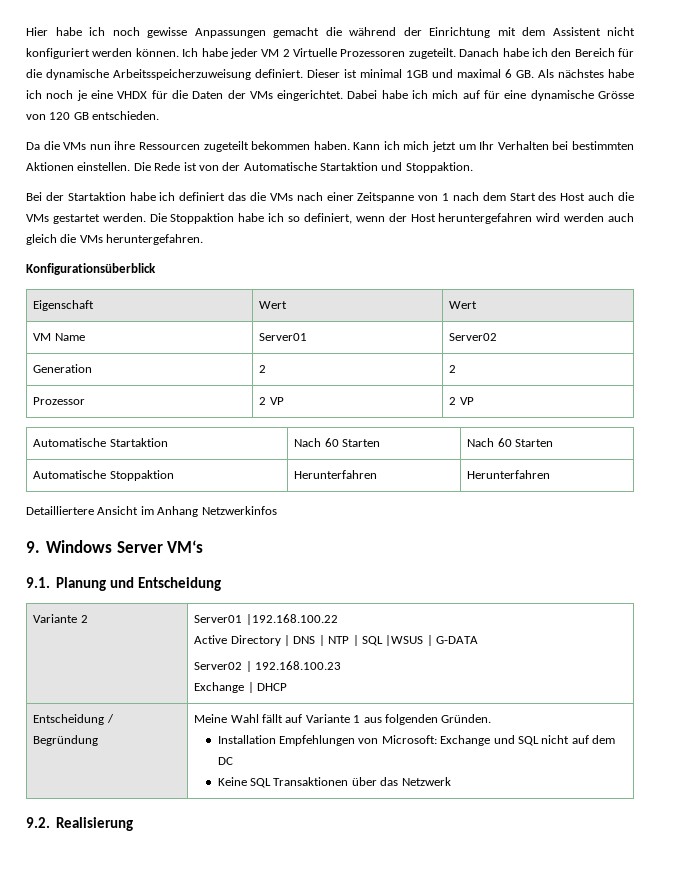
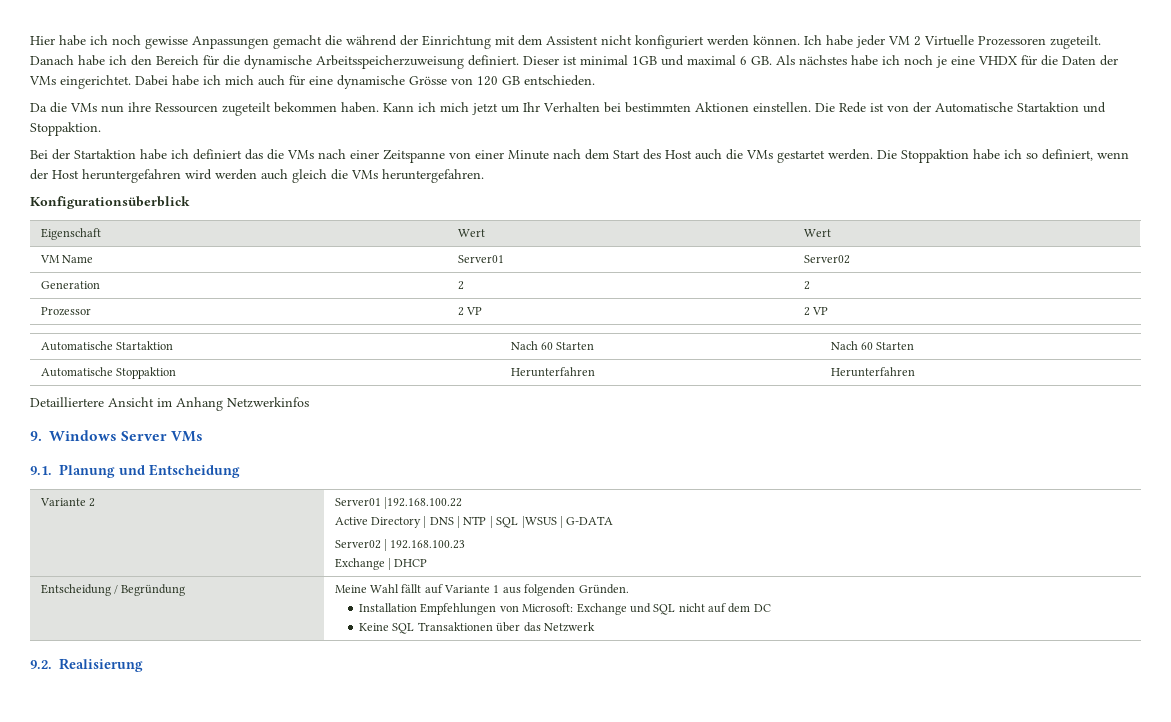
[462,90,480,99] auf -> [258,75,285,86] auch
[442,193,450,201] 1 -> [475,150,549,160] einer Minute
[167,540,204,553] VM‘s -> [171,431,204,442] VMs

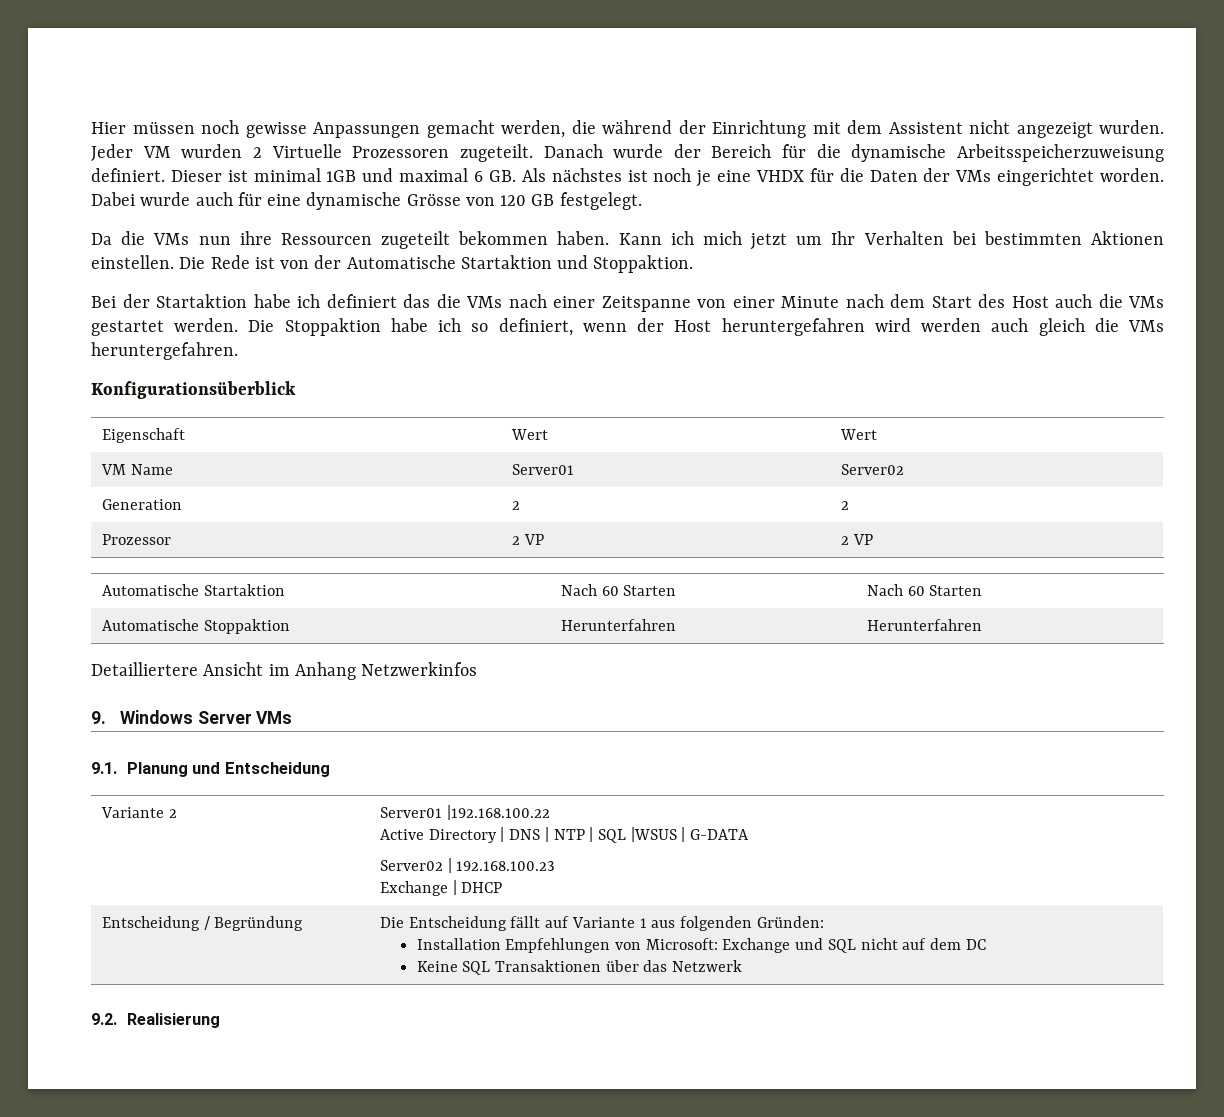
[59,35,108,46] habe ich -> [132,121,195,134] müssen
(322, 42) none -> [501,120,565,138] werden,
[635,35,910,49] konfiguriert werden können. Ich habe jeder VM -> [1016,120,1164,138] [91,144,243,161] angezeigt wurden. Jeder VM wurden
[78,55,152,66] habe ich den -> [613,144,701,158] wurde der
[851,55,900,66] habe ich -> [627,170,648,182] ist
[60,75,254,89] eingerichtet. Dabei habe ich mich -> [997,168,1165,186] [91,192,191,206] eingerichtet worden. Dabei wurde
[524,75,595,86] entschieden. -> [559,192,642,210] festgelegt.
[334,584,399,593] Meine Wahl -> [379,916,507,931] Die Entscheidung
[578,584,629,594] Gründen. -> [756,916,824,928] Gründen:

